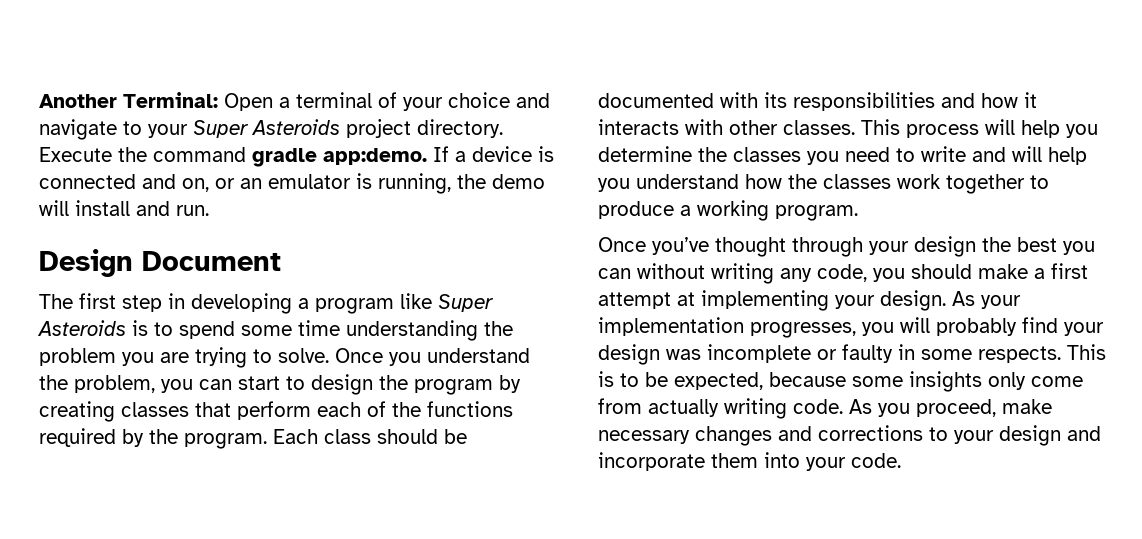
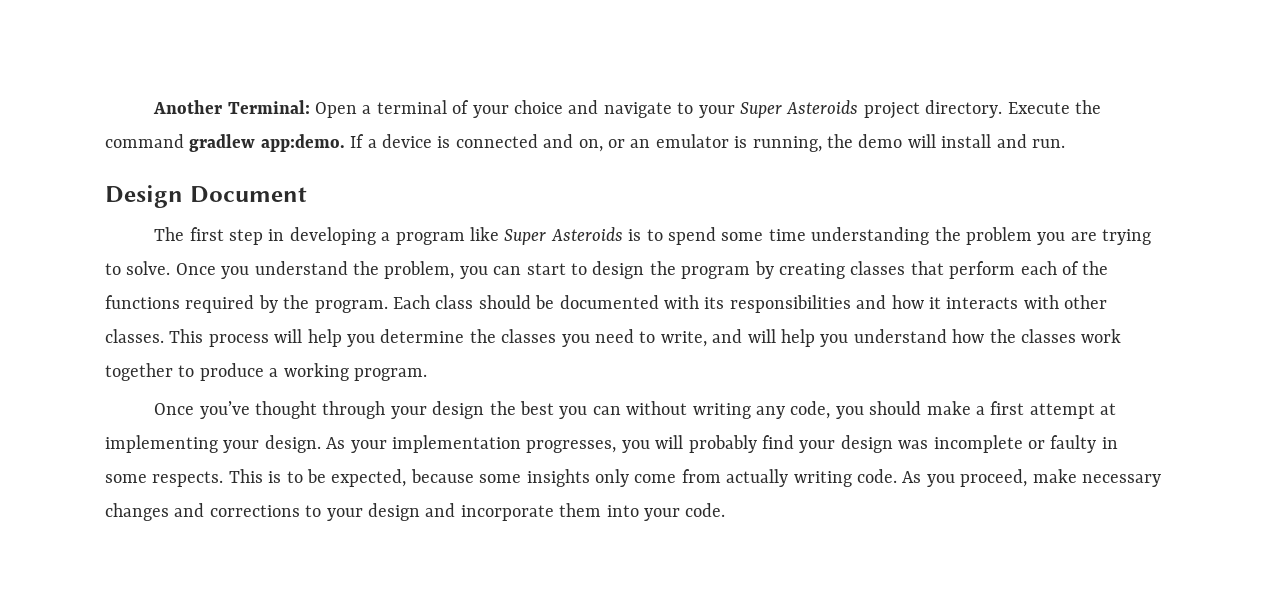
[252,148,317,167] gradle -> [189,134,256,152] gradlew
[921,146,966,162] write -> [660,331,707,347] write,

